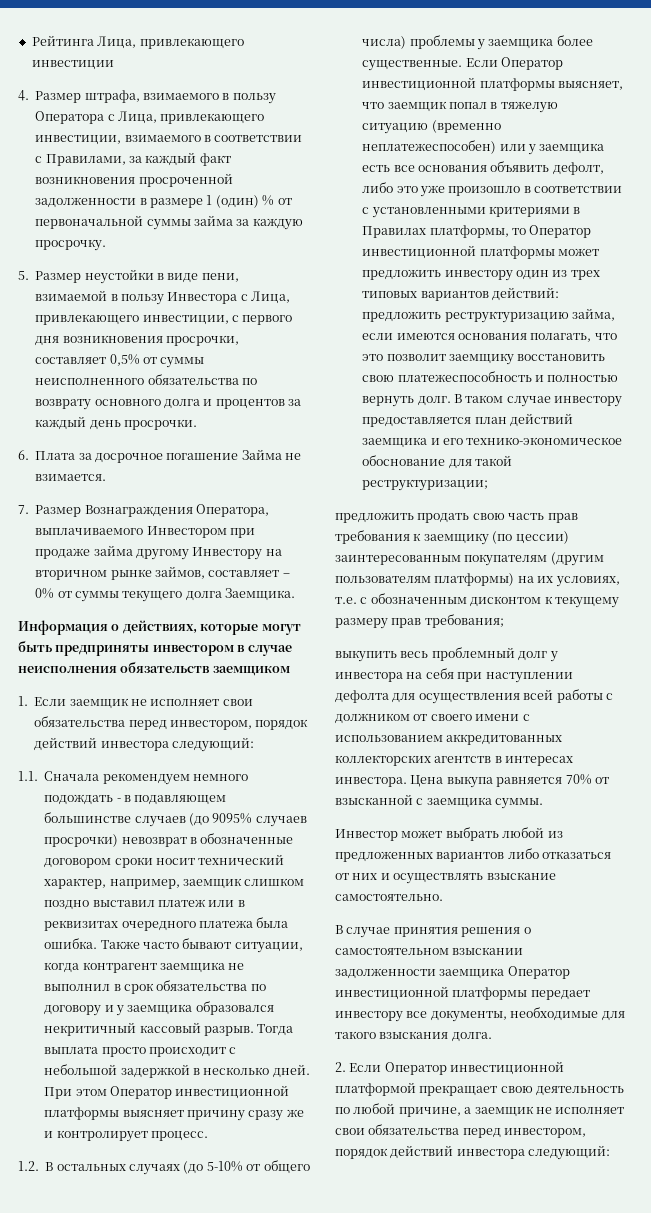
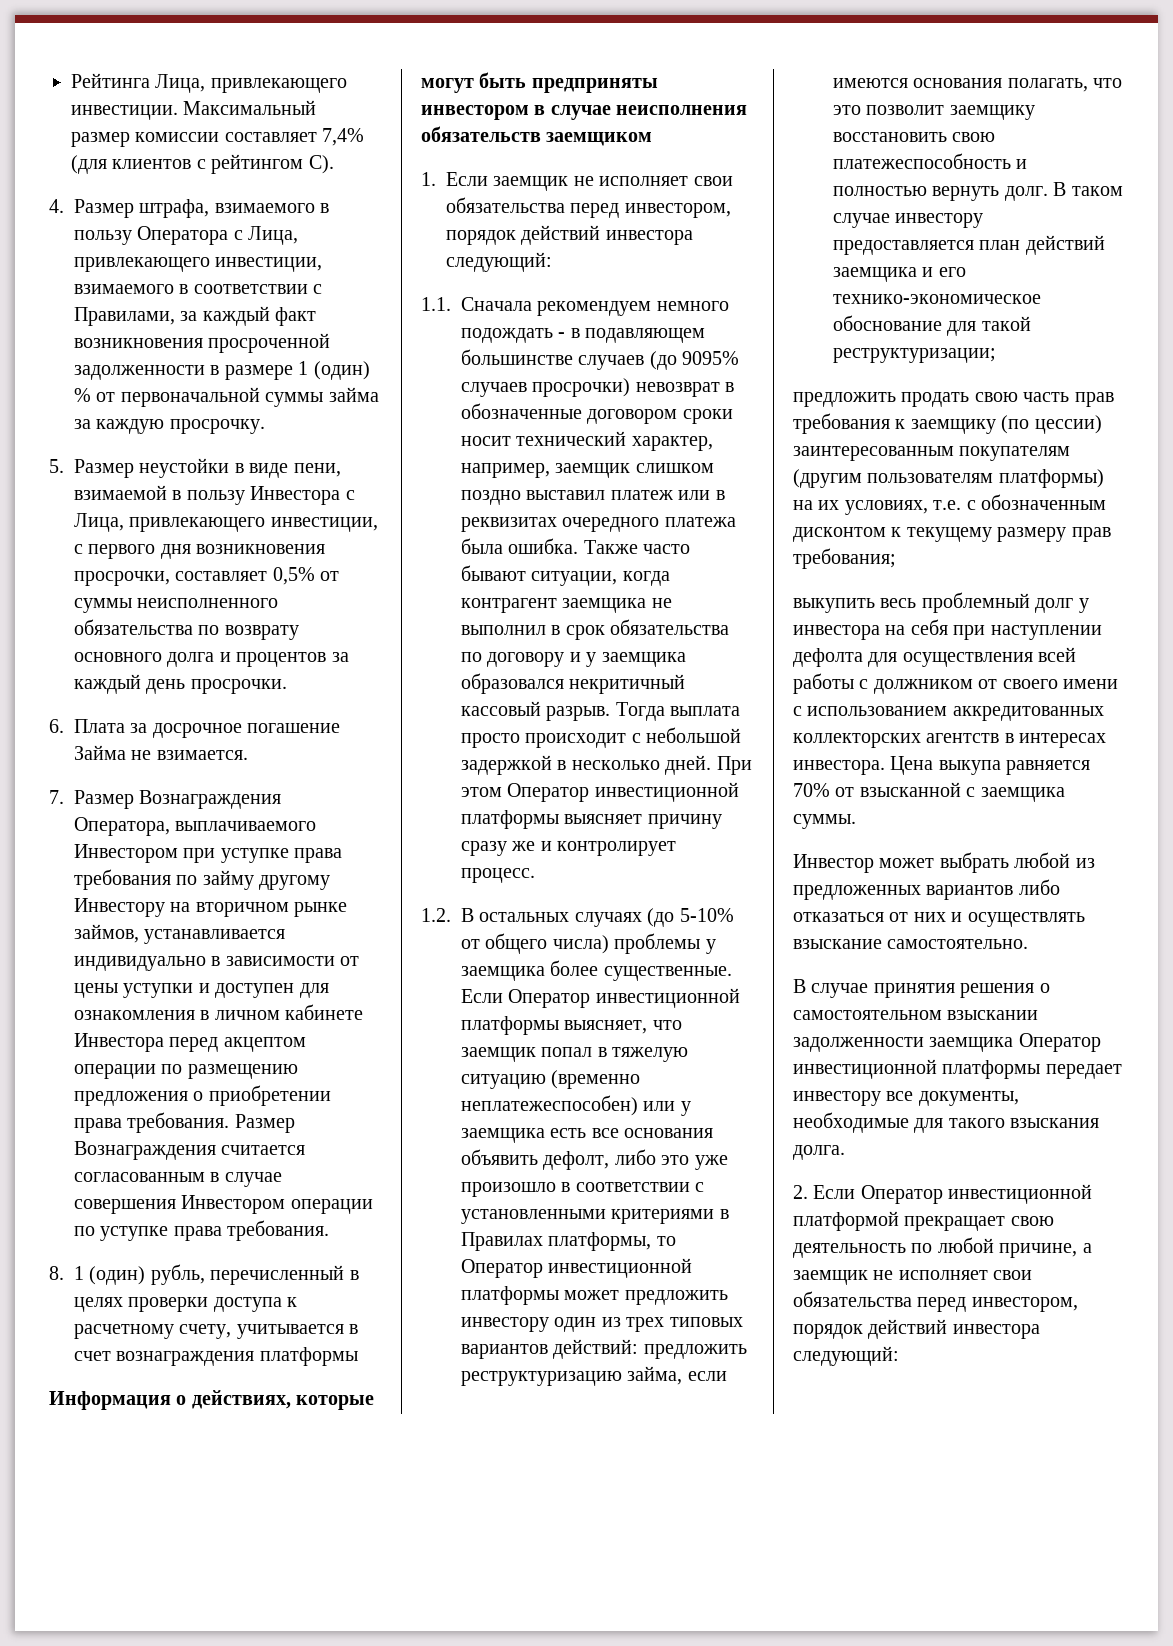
[31,60,114,70] инвестиции -> [71,100,317,120] [71,128,365,147] [71,154,334,174] инвестиции. Максимальный размер комиссии составляет 7,4% (для клиентов с рейтингом C).
[35,545,133,559] продаже займа -> [220,848,343,863] [74,869,254,890] уступке права требования по займу
[208,570,290,577] [35,588,296,602] составляет – 0% от суммы текущего долга Заемщика. -> [144,929,286,944] [74,956,360,971] [74,983,329,998] [74,1004,364,1020] [74,1033,306,1052] [74,1064,298,1079] [74,1085,331,1106] [74,1112,295,1133] [74,1141,306,1160] [74,1172,282,1187] [74,1195,373,1214] [74,1220,330,1241] [49,1264,359,1285] [74,1297,298,1312] [74,1324,359,1339] [74,1347,358,1366] устанавливается индивидуально в зависимости от цены уступки и доступен для ознакомления в личном кабинете Инвестора перед акцептом операции по размещению предложения о приобретении права требования. Размер Вознаграждения считается согласованным в случае совершения Инвестором операции по уступке права требования. // 8. 1 (один) рубль, перечисленный в целях проверки доступа к расчетному счету, учитывается в счет вознаграждения платформы

